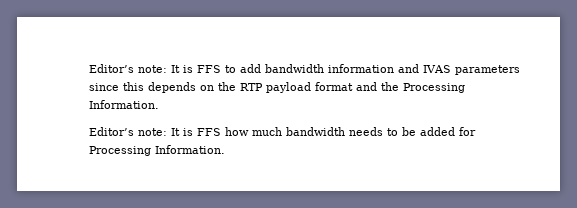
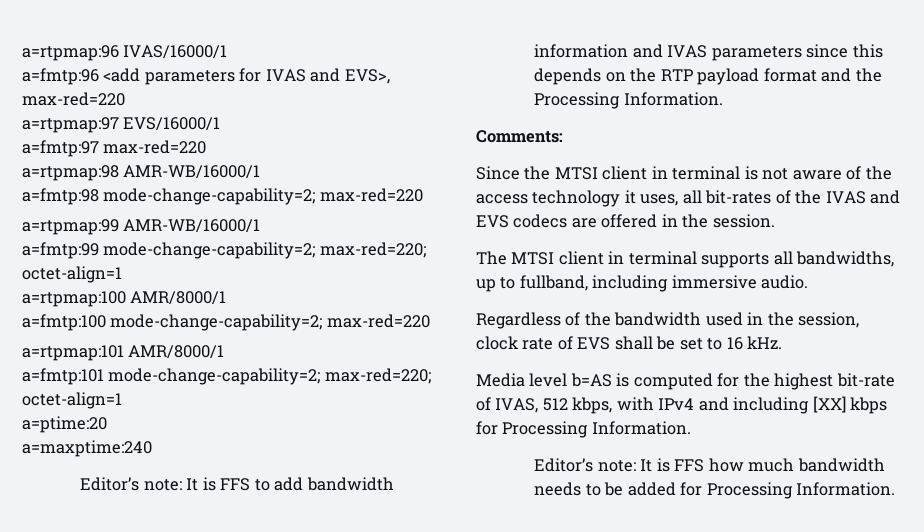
(88, 68) none -> [22,45,228,61] [22,68,390,85] [22,92,125,106] [22,117,221,133] [22,140,207,157] [22,165,261,181] [22,188,423,205] [22,219,261,235] [22,242,426,259] [22,266,122,283] [22,291,227,307] [22,314,430,331] [22,345,225,361] [22,368,431,385] [22,392,122,409] [22,416,107,433] [22,440,152,457] a=rtpmap:96 IVAS/16000/1 // a=fmtp:96 <add parameters for IVAS and EVS>, max-red=220 // a=rtpmap:97 EVS/16000/1 // a=fmtp:97 max-red=220 // a=rtpmap:98 AMR-WB/16000/1 // a=fmtp:98 mode-change-capability=2; max-red=220 // a=rtpmap:99 AMR-WB/16000/1 // a=fmtp:99 mode-change-capability=2; max-red=220; octet-align=1 // a=rtpmap:100 AMR/8000/1 // a=fmtp:100 mode-change-capability=2; max-red=220 // a=rtpmap:101 AMR/8000/1 // a=fmtp:101 mode-change-capability=2; max-red=220; octet-align=1 // a=ptime:20 // a=maxptime:240 //
(159, 104) none -> [476,130,563,143] [476,166,892,180] [476,190,901,207] [476,214,775,228] [476,251,895,268] [476,275,809,292] [476,312,860,329] [476,336,783,350] [476,373,895,390] [476,396,888,414] [476,421,691,438] // Comments: // Since the MTSI client in terminal is not aware of the access technology it uses, all bit-rates of the IVAS and EVS codecs are offered in the session. // The MTSI client in terminal supports all bandwidths, up to fullband, including immersive audio. // Regardless of the bandwidth used in the session, clock rate of EVS shall be set to 16 kHz. // Media level b=AS is computed for the highest bit-rate of IVAS, 512 kbps, with IPv4 and including [XX] kbps for Processing Information.

